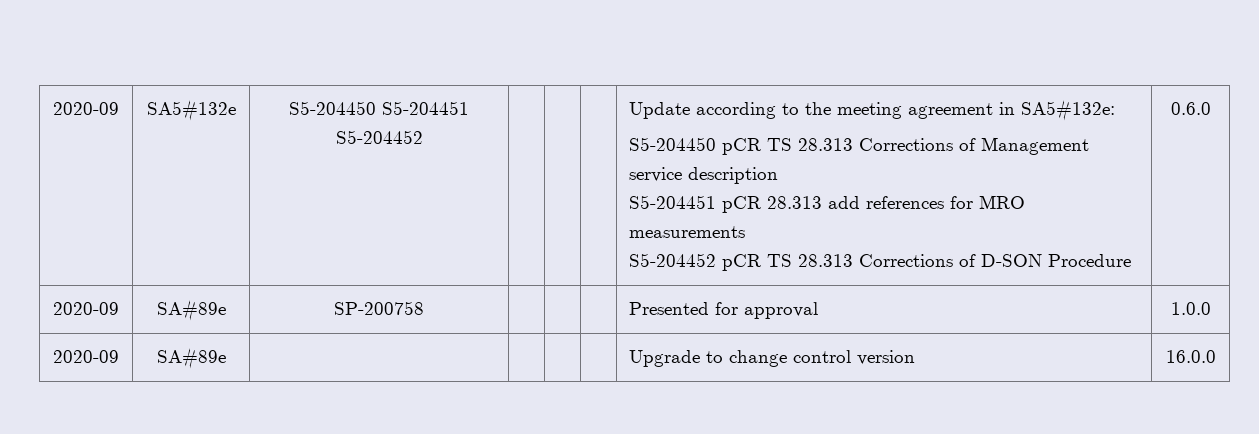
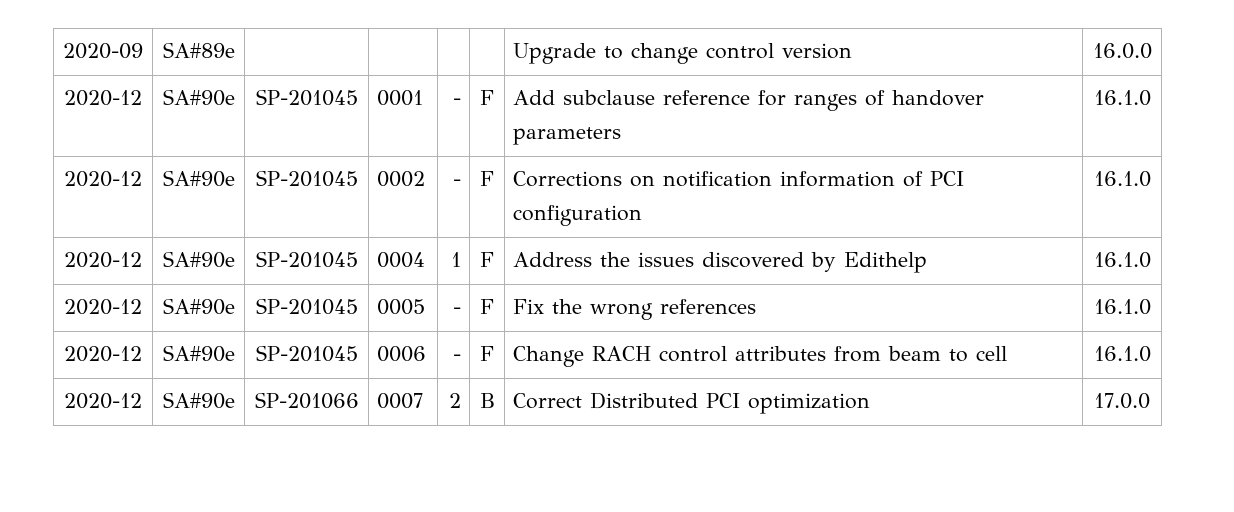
[53,102,119,115] [146,100,236,121] [289,101,469,115] [335,130,423,144] [629,100,1116,121] [629,137,1090,155] [629,167,779,184] [629,195,1026,213] [629,226,746,238] [629,253,1132,271] [1170,102,1211,115] [53,302,119,315] [156,300,226,321] [334,301,424,315] [629,302,819,319] [1170,302,1211,315] [53,350,119,363] 2020-09 | SA5#132e | S5-204450 S5-204451 S5-204452 | | | | Update according to the meeting agreement in SA5#132e: // S5-204450 pCR TS 28.313 Corrections of Management service description // S5-204451 pCR 28.313 add references for MRO measurements // S5-204452 pCR TS 28.313 Corrections of D-SON Procedure | 0.6.0 // 2020-09 | SA#89e | SP-200758 | | | | Presented for approval | 1.0.0 // 2020-09 -> [63,43,143,59] 2020-09
(1216, 356) none -> [64,90,142,106] [162,89,235,106] [255,89,358,106] [377,90,424,106] [452,98,461,105] [480,90,494,105] [513,90,985,111] [513,127,622,145] [1093,90,1151,106] [64,171,142,187] [162,170,235,187] [255,170,358,187] [377,171,426,187] [452,179,461,186] [480,171,494,186] [513,171,965,187] [513,205,643,226] [1093,171,1151,187] [64,252,142,268] [162,251,235,268] [255,251,358,268] [377,252,426,268] [450,252,461,267] [480,252,494,267] [513,252,928,273] [1093,252,1151,268] [64,299,142,315] [162,298,235,315] [255,298,358,315] [377,299,426,315] [452,307,461,314] [480,299,494,314] [513,299,757,320] [1093,299,1151,315] [64,346,142,362] [162,345,235,362] [255,345,358,362] [377,346,427,362] [452,354,461,361] [480,346,494,361] [513,346,1008,367] [1093,346,1151,362] [64,393,142,409] [162,392,235,409] [254,392,359,409] [377,393,424,409] [448,393,461,408] [479,393,495,408] [513,392,871,414] [1094,393,1150,409] // 2020-12 | SA#90e | SP-201045 | 0001 | - | F | Add subclause reference for ranges of handover parameters | 16.1.0 // 2020-12 | SA#90e | SP-201045 | 0002 | - | F | Corrections on notification information of PCI configuration | 16.1.0 // 2020-12 | SA#90e | SP-201045 | 0004 | 1 | F | Address the issues discovered by Edithelp | 16.1.0 // 2020-12 | SA#90e | SP-201045 | 0005 | - | F | Fix the wrong references | 16.1.0 // 2020-12 | SA#90e | SP-201045 | 0006 | - | F | Change RACH control attributes from beam to cell | 16.1.0 // 2020-12 | SA#90e | SP-201066 | 0007 | 2 | B | Correct Distributed PCI optimization | 17.0.0

